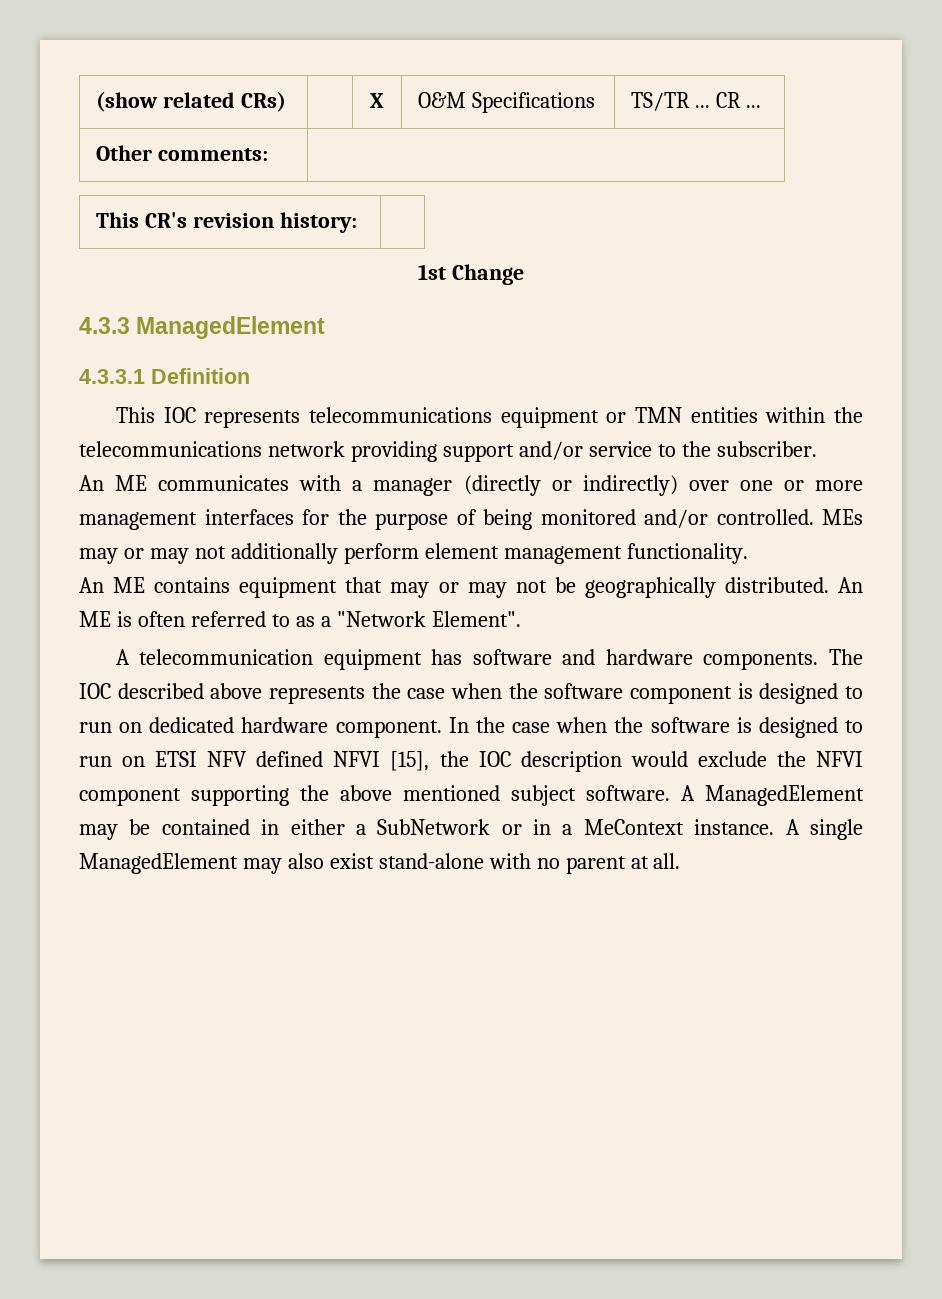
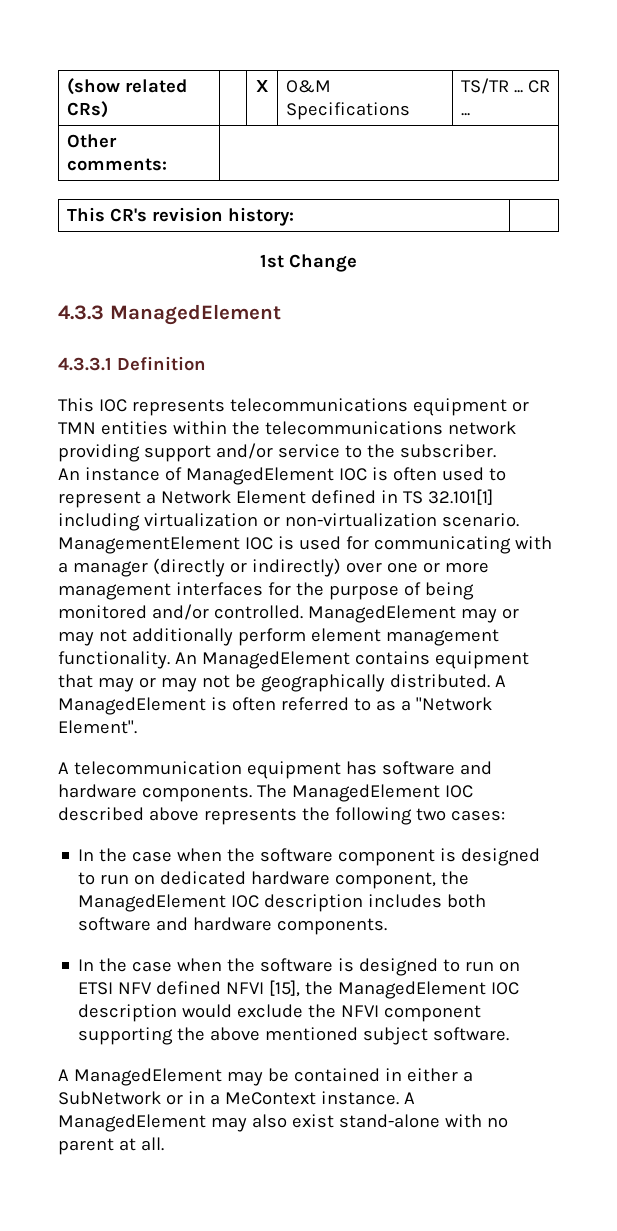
[115,475,290,491] ME communicates -> [84,467,506,485] [58,489,493,508] [58,513,519,531] [58,536,511,554] instance of ManagedElement IOC is often used to represent a Network Element defined in TS 32.101[1] including virtualization or non-virtualization scenario. ManagementElement IOC is used for communicating
[822,509,863,525] MEs -> [307,605,456,623] ManagedElement
[79,577,146,593] // An ME -> [174,651,350,669] An ManagedElement
[838,577,863,593] [79,611,111,627] An ME -> [494,675,506,687] [58,697,206,715] A ManagedElement
(863, 657) none -> [291,784,440,802] ManagedElement
(401, 691) none -> [334,807,505,825] [78,848,128,862] following two cases: // In the
[335,720,442,738] component. -> [335,871,470,889] [78,894,487,912] [78,917,388,935] component, the ManagedElement IOC description includes both software and hardware components. //
(469, 759) none -> [338,981,487,999] ManagedElement
(670, 793) none -> (510, 1034) //
[809,819,863,840] single -> (415, 1098) none

